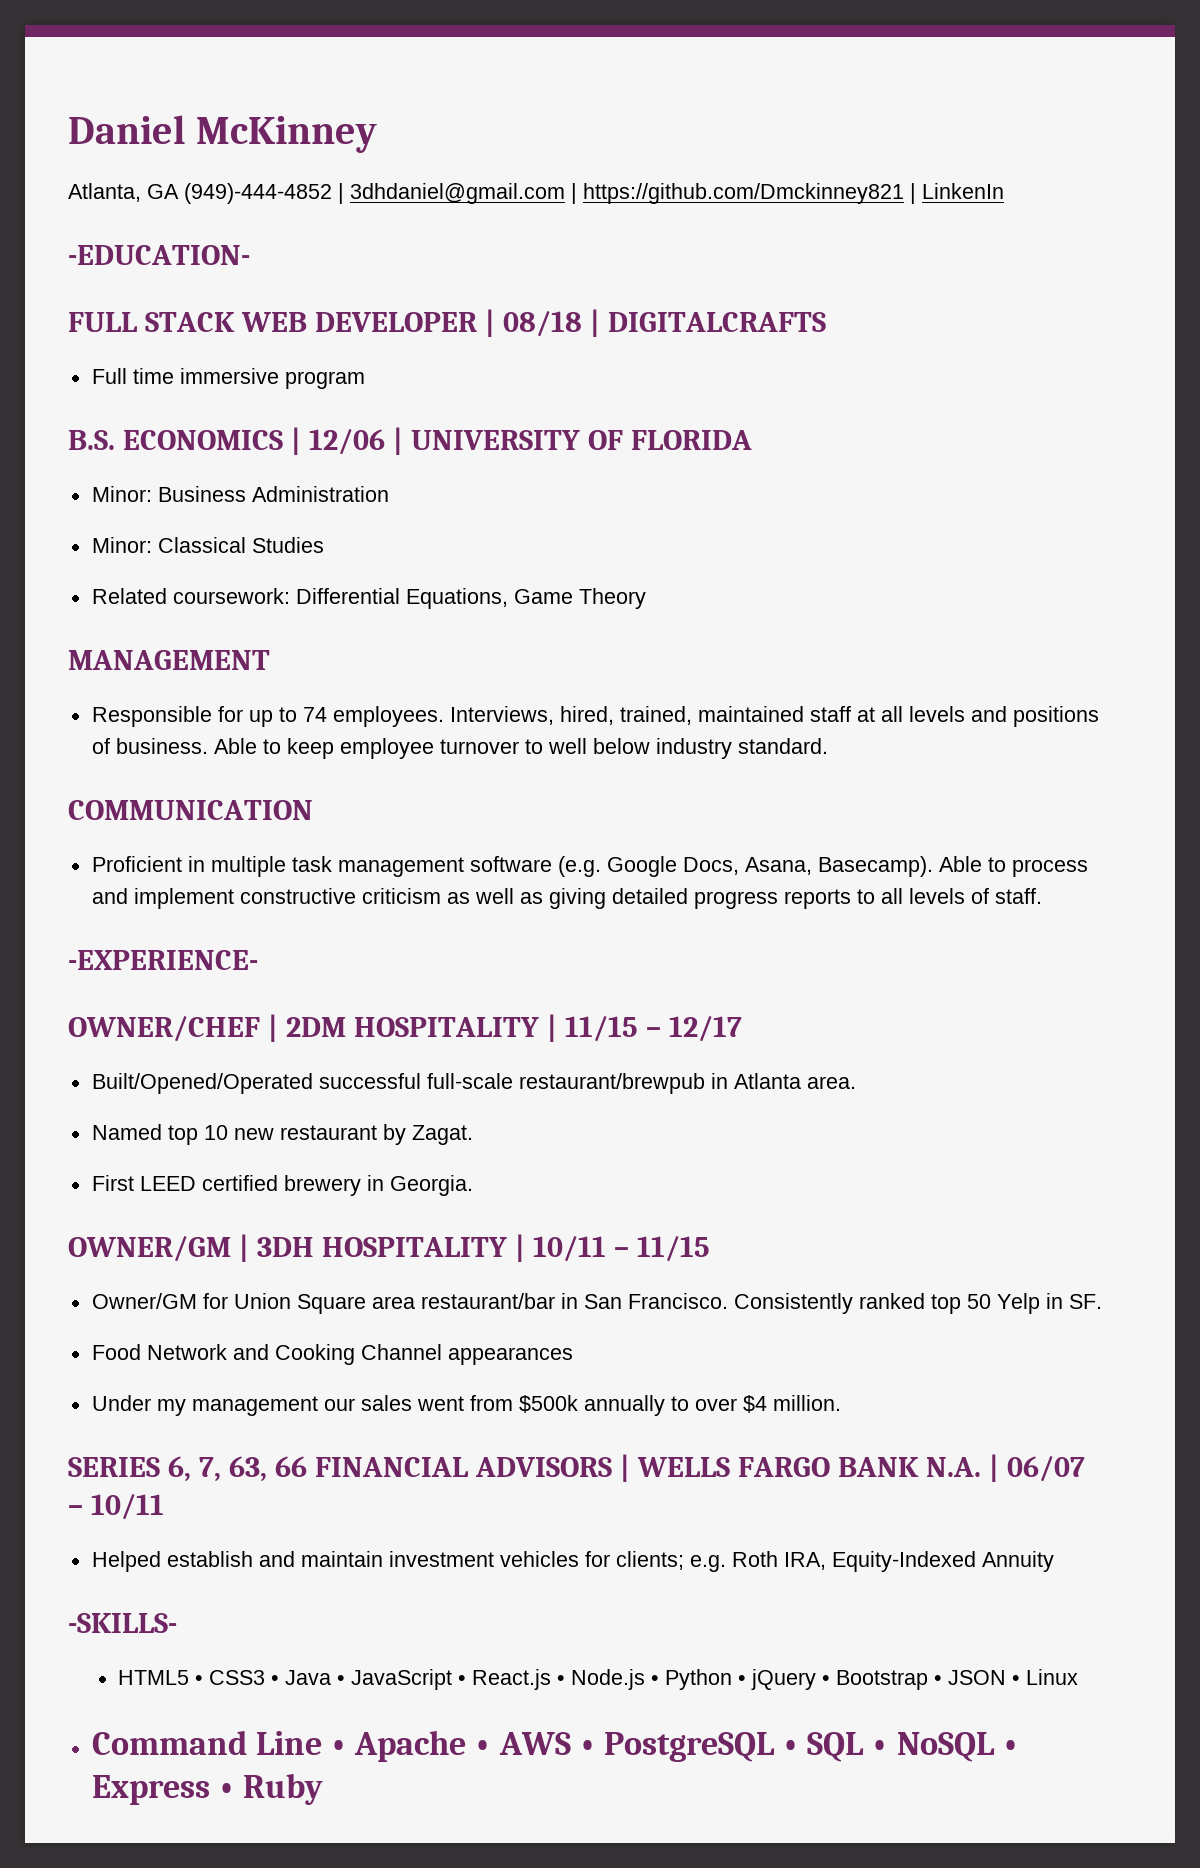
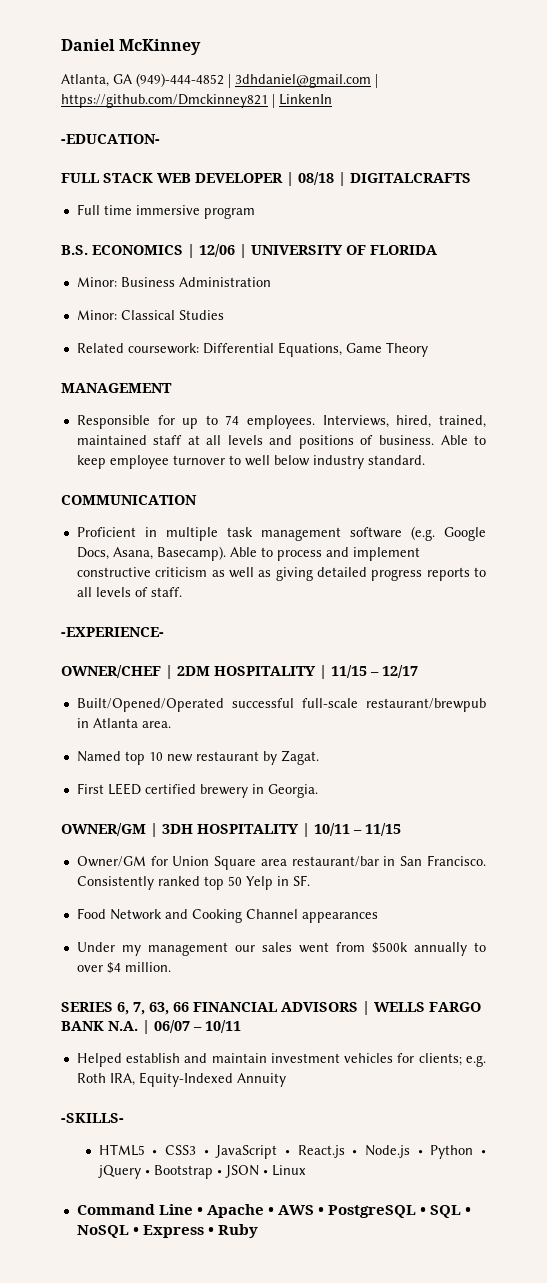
[285,1670,346,1685] Java • -> (209, 1152) none

